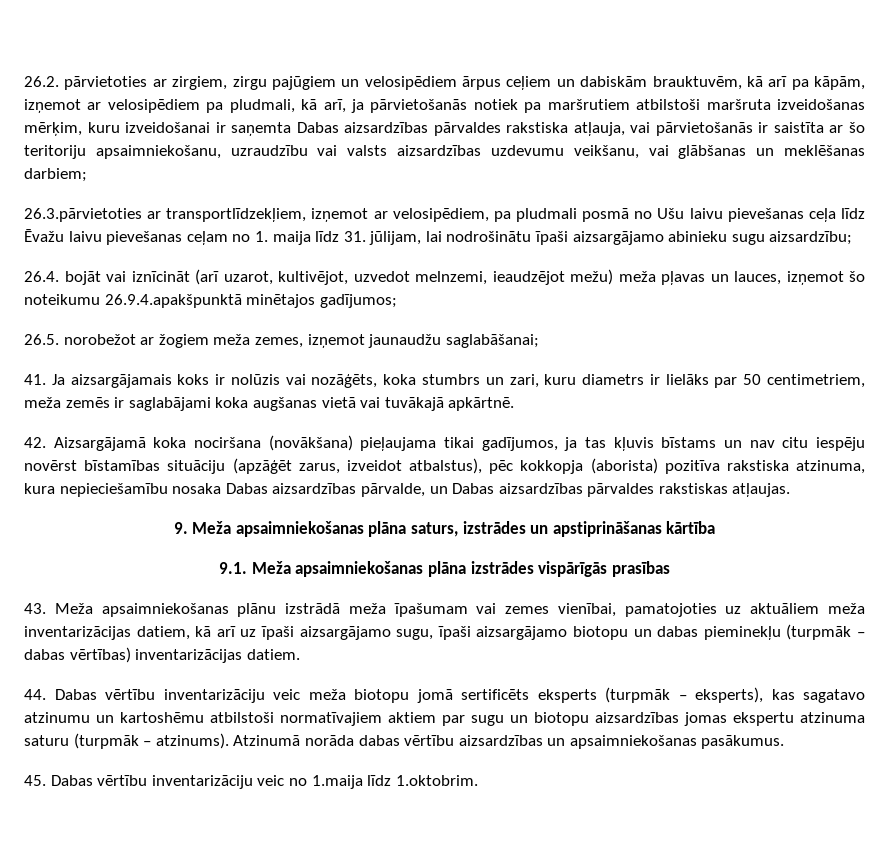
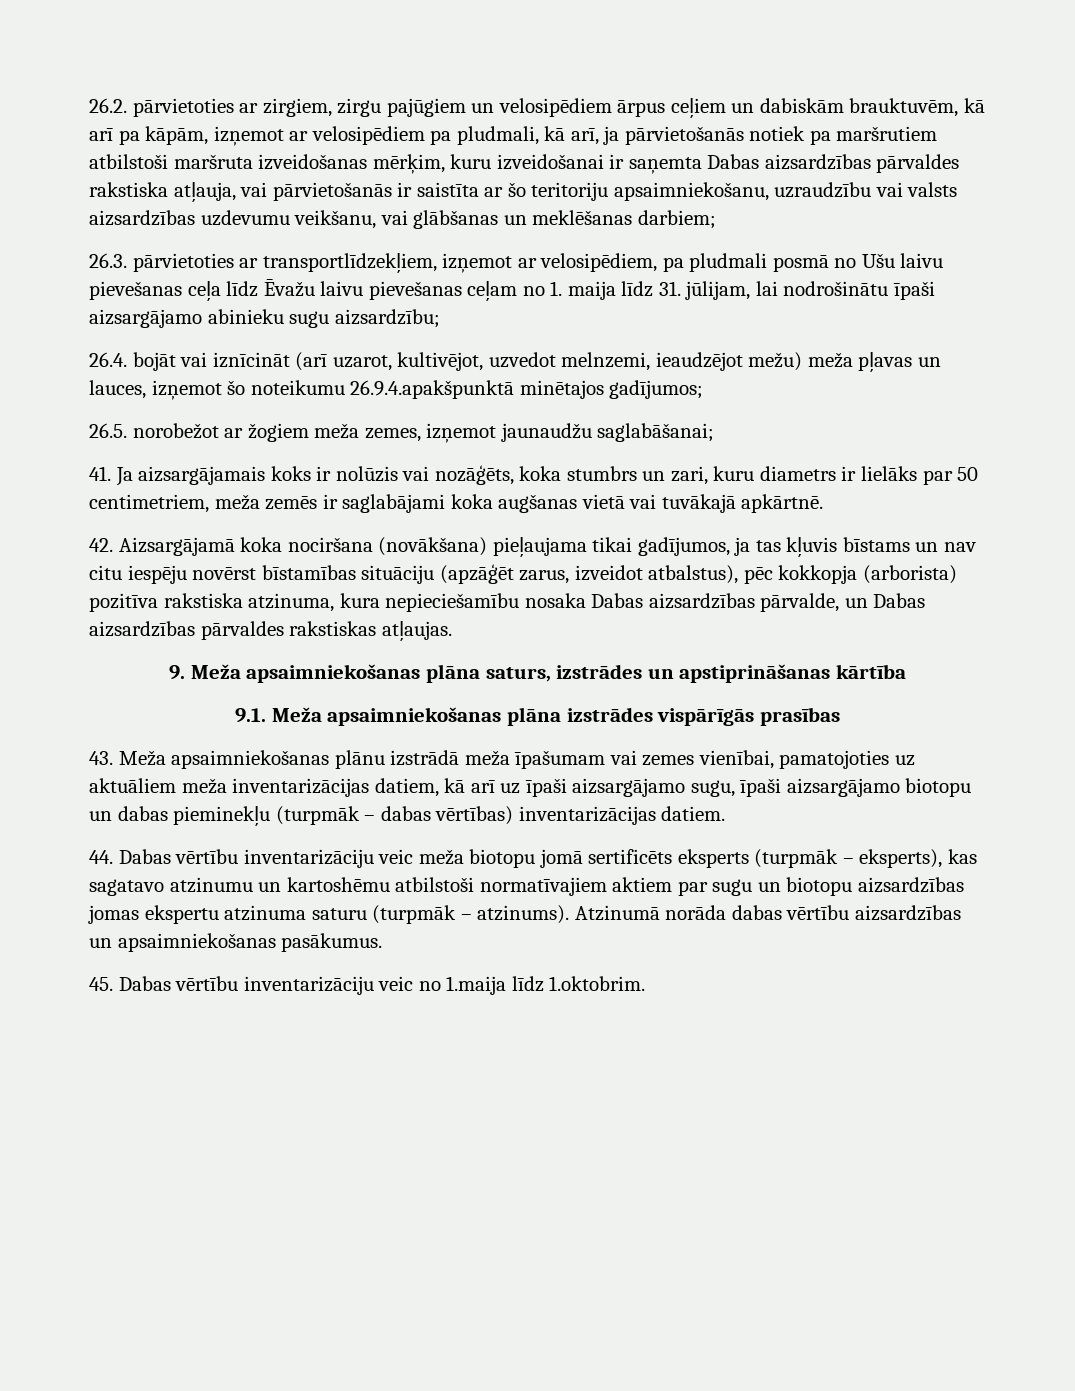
[24,208,142,222] 26.3.pārvietoties -> [89,253,234,272] 26.3. pārvietoties
[590,458,658,474] (aborista) -> [862,565,957,584] (arborista)

